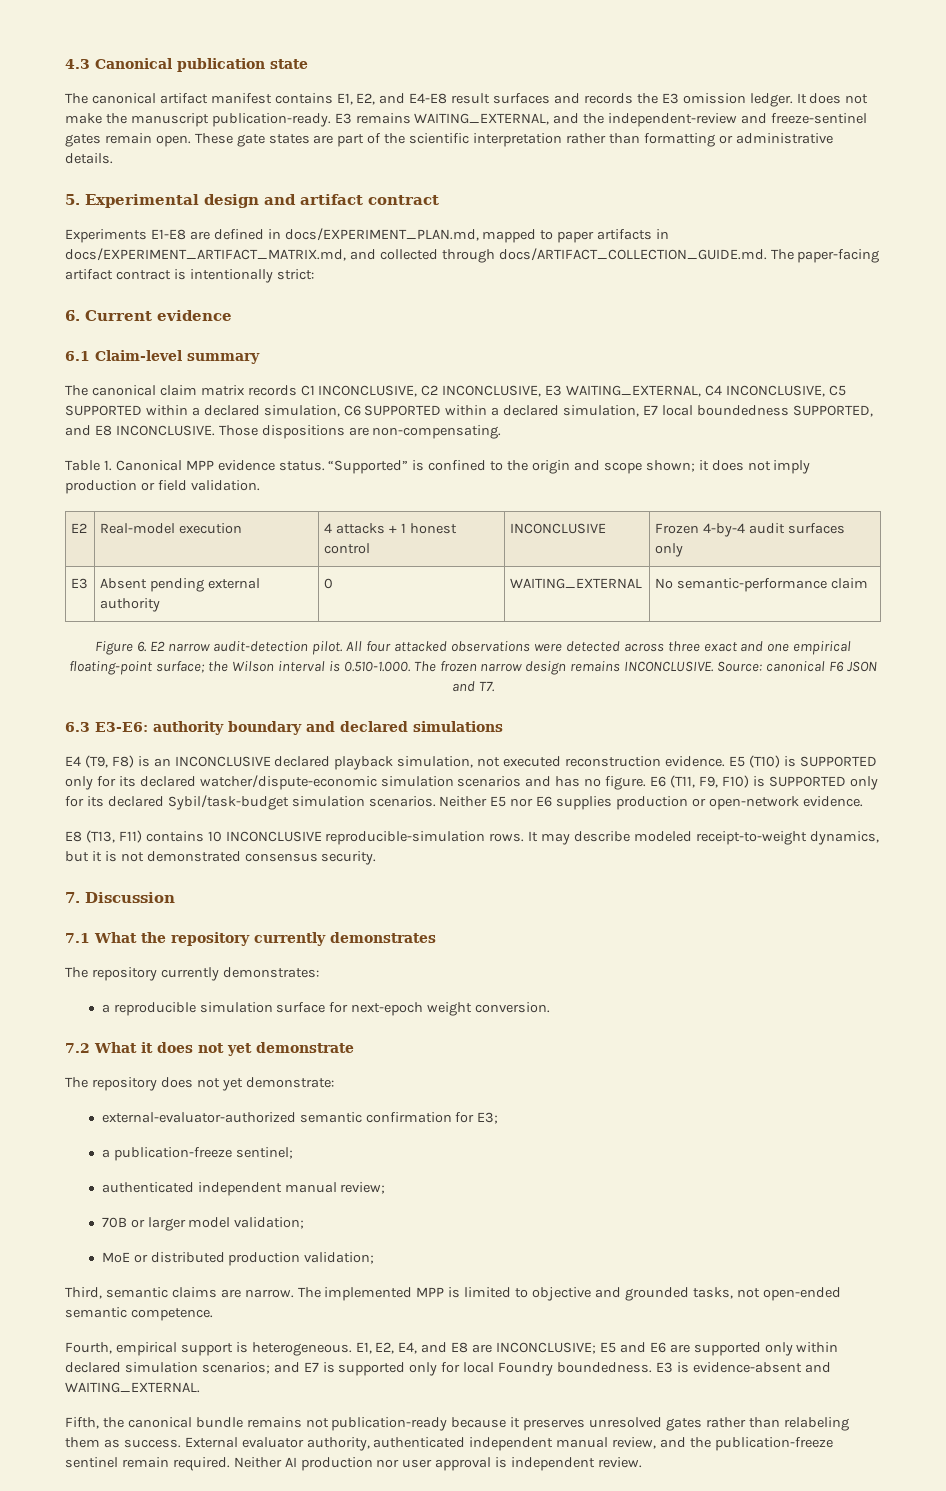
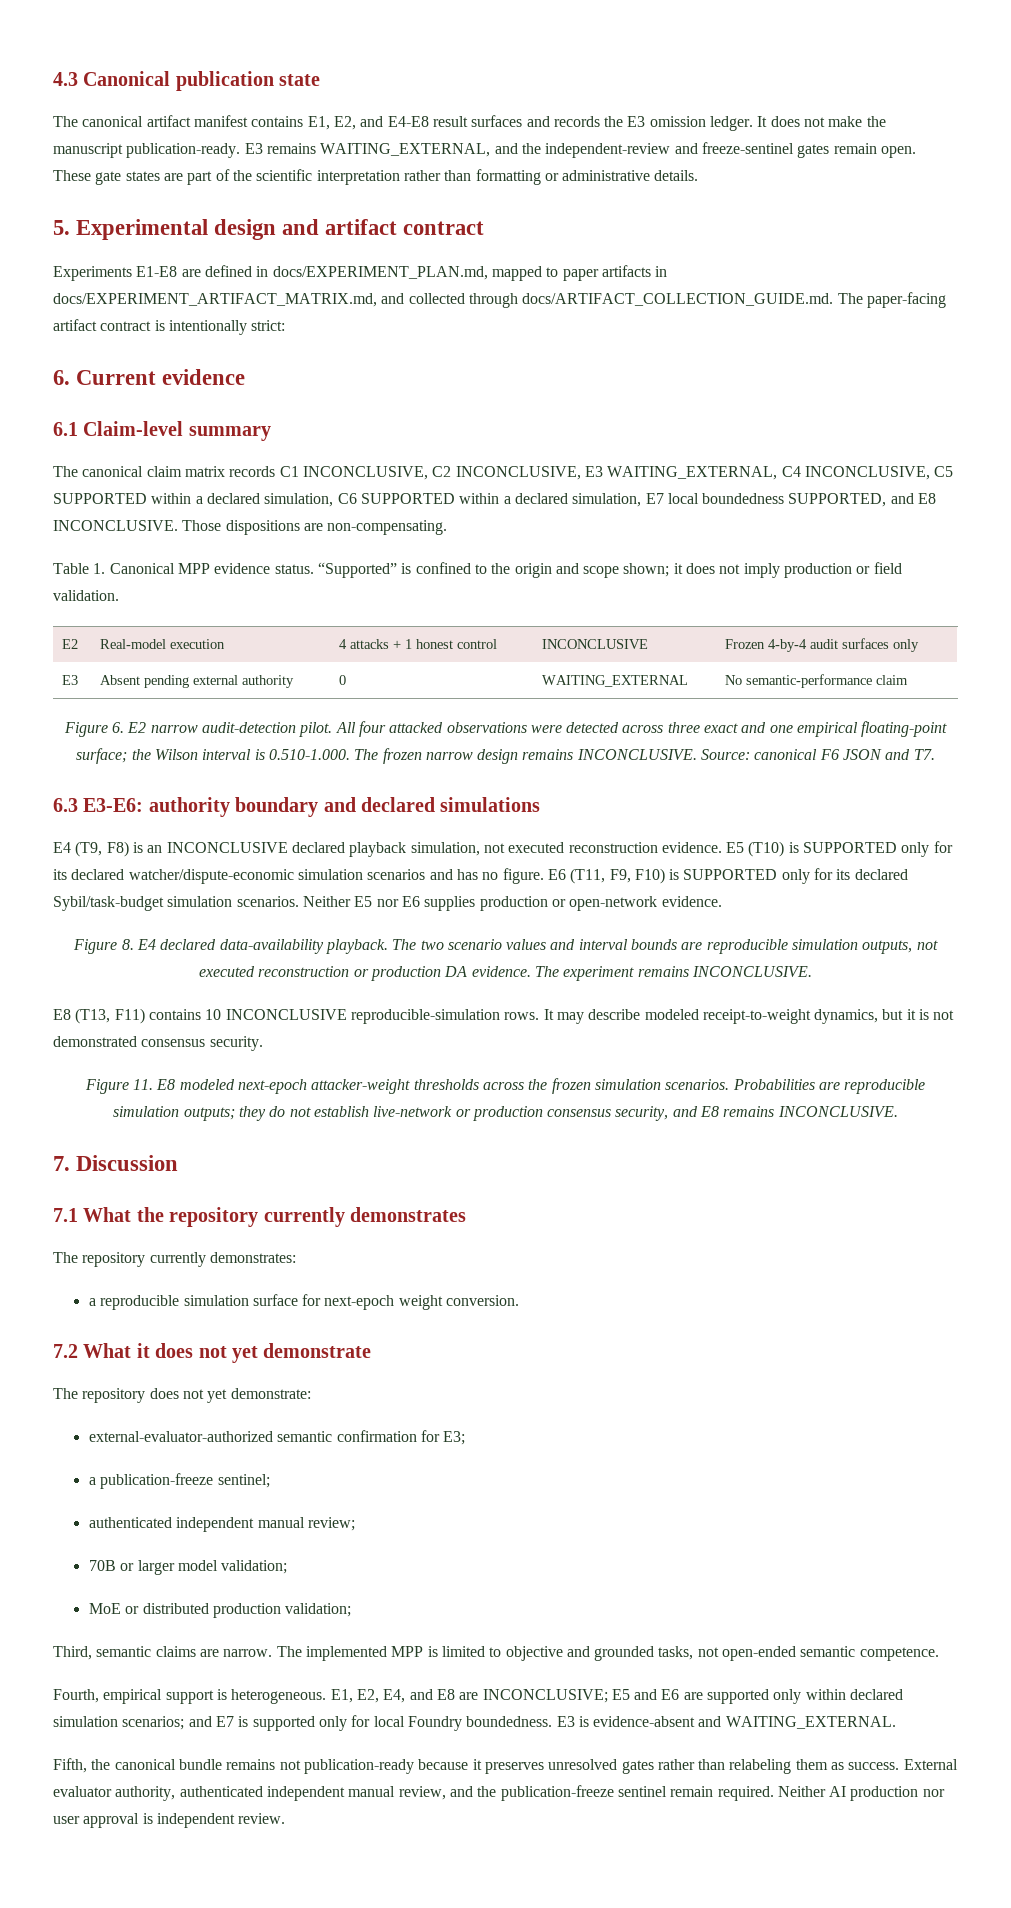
(863, 801) none -> [73,939,938,954] [199,966,812,981] // Figure 8. E4 declared data-availability playback. The two scenario values and interval bounds are reproducible simulation outputs, not executed reconstruction or production DA evidence. The experiment remains INCONCLUSIVE.
(377, 858) none -> [84,1078,926,1094] [113,1106,898,1121] // Figure 11. E8 modeled next-epoch attacker-weight thresholds across the frozen simulation scenarios. Probabilities are reproducible simulation outputs; they do not establish live-network or production consensus security, and E8 remains INCONCLUSIVE.

